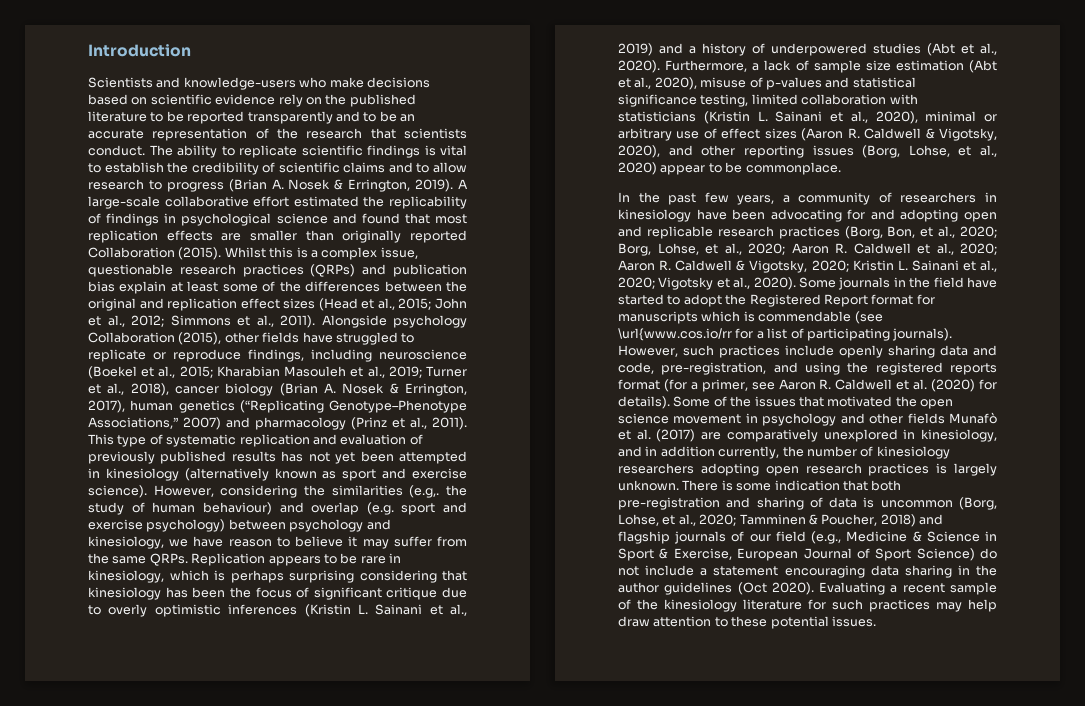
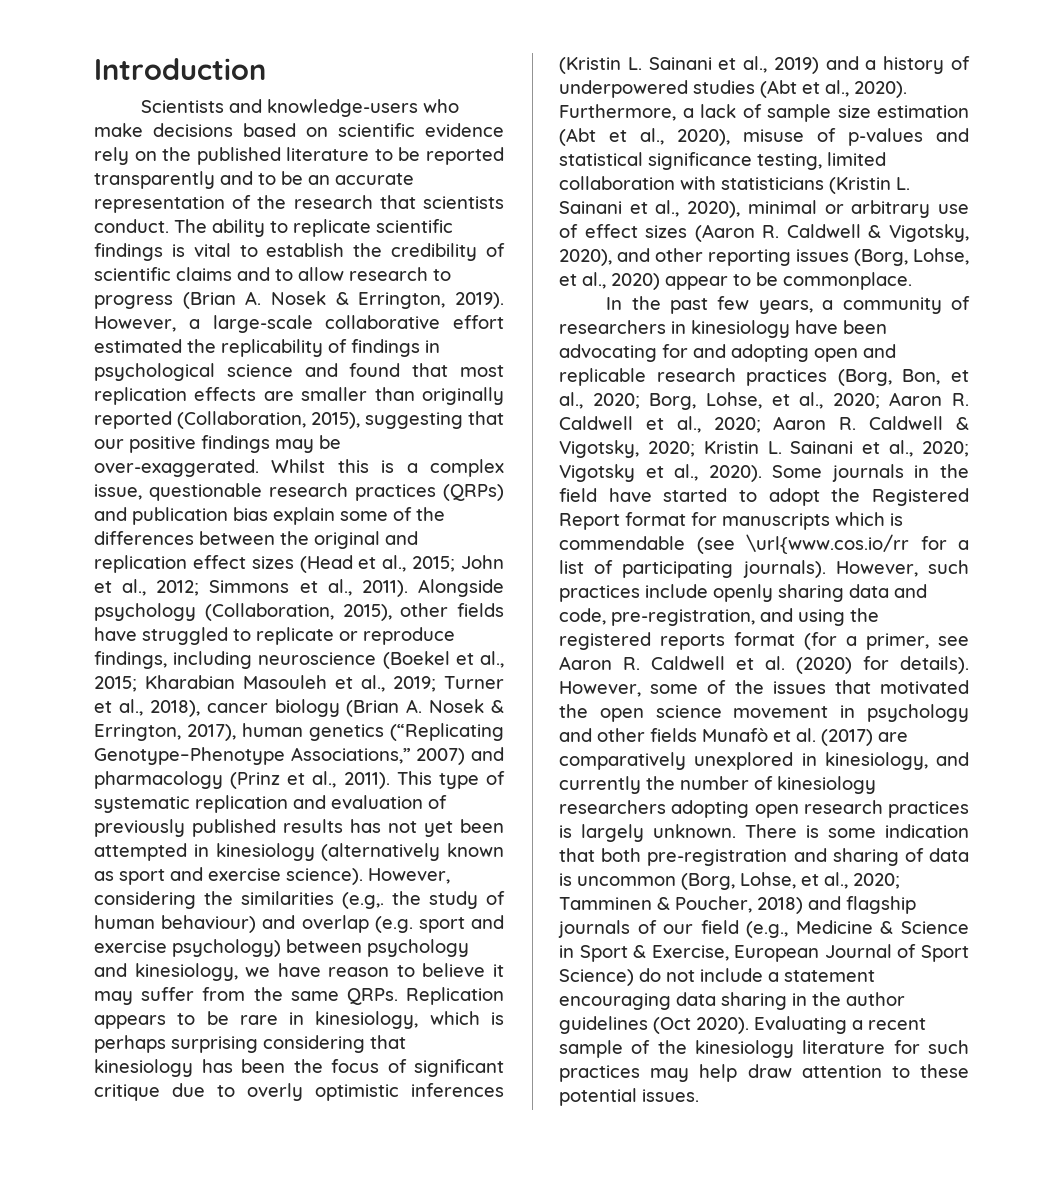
[458,179,469,189] A -> [94,316,200,332] However, a
[88,247,222,260] Collaboration (2015). -> [177,411,504,429] [94,435,341,453] [94,459,259,477] (Collaboration, 2015), suggesting that our positive findings may be over-exaggerated.
[170,281,219,292] at least -> (335, 516) none
[88,332,222,345] Collaboration (2015), -> [204,603,392,621] (Collaboration, 2015),
[673,396,711,407] Some -> [559,681,699,697] However, some
[645,446,780,459] in addition currently, -> [559,776,641,794] currently

